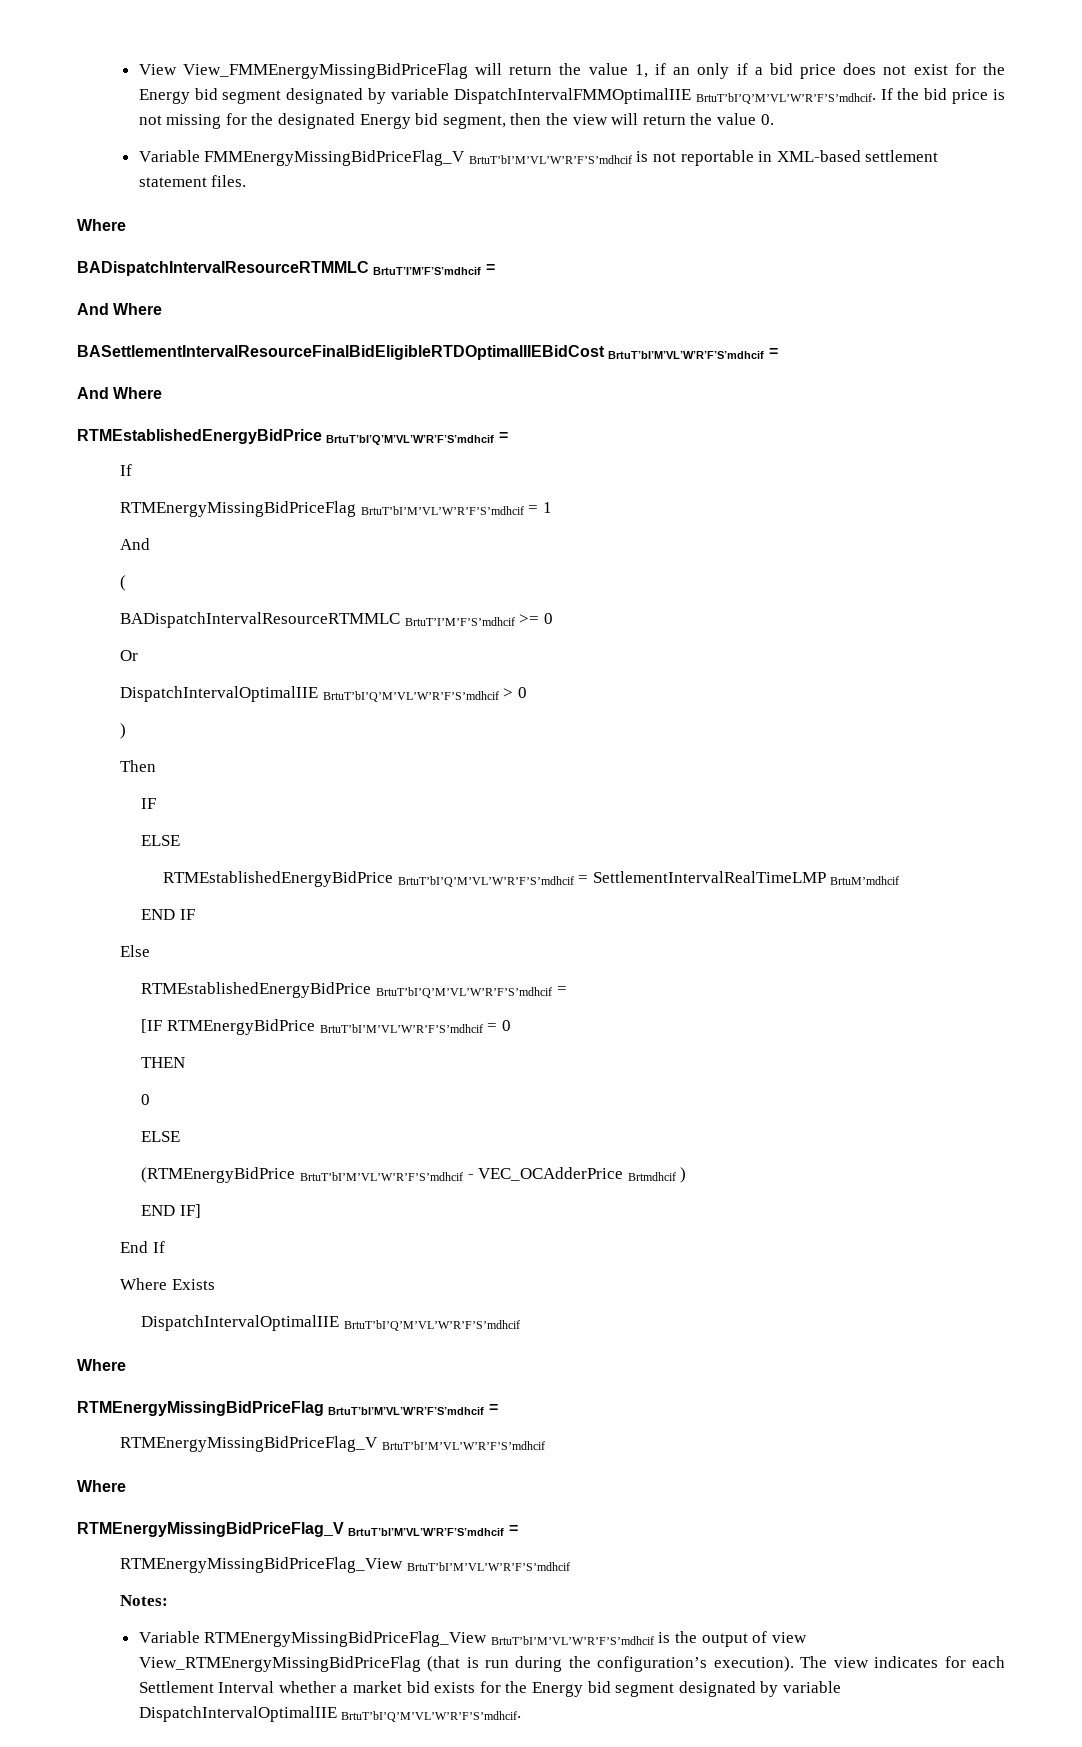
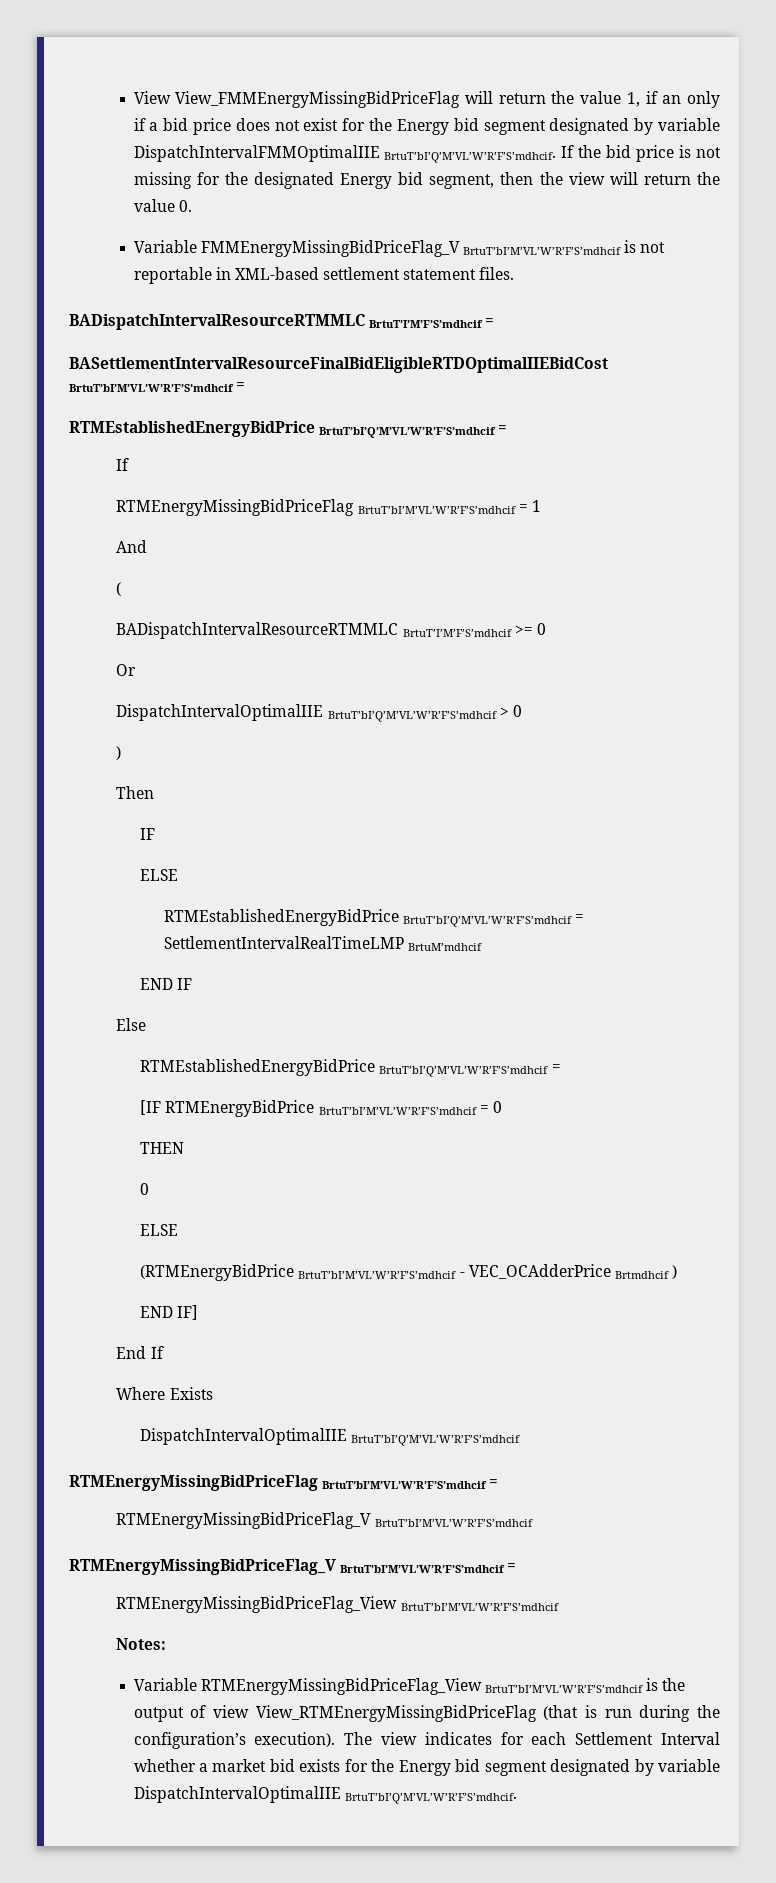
[77,219,126,231] // Where -> (515, 273) none
[77,303,163,315] // And Where -> (495, 322) none
[77,387,163,399] // And Where -> (246, 386) none
[77,1359,126,1371] // Where -> (521, 1440) none
[77,1480,126,1492] // Where -> (533, 1523) none

